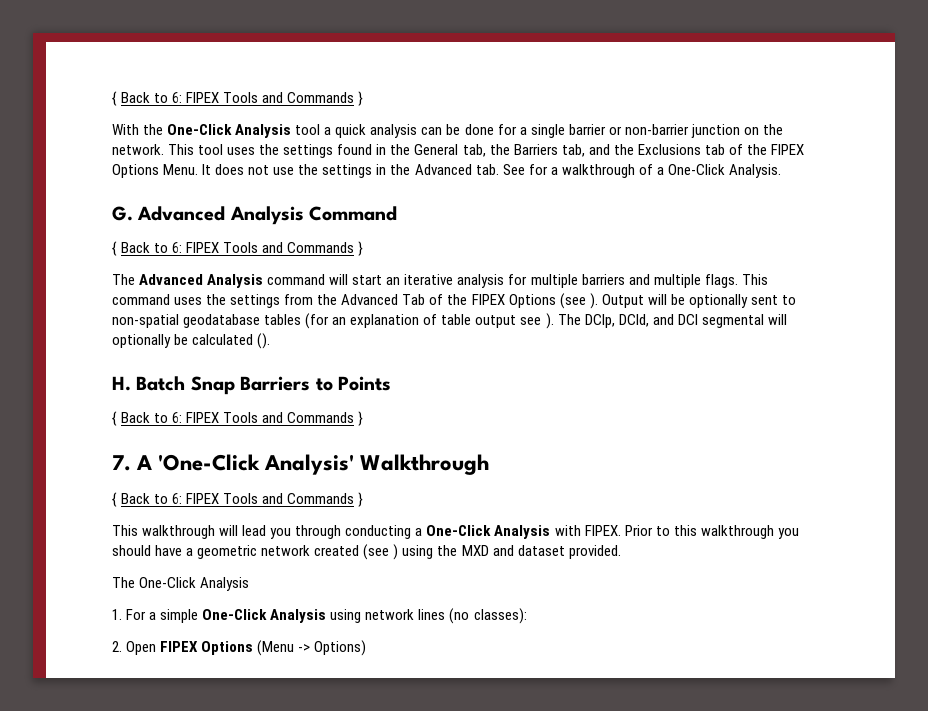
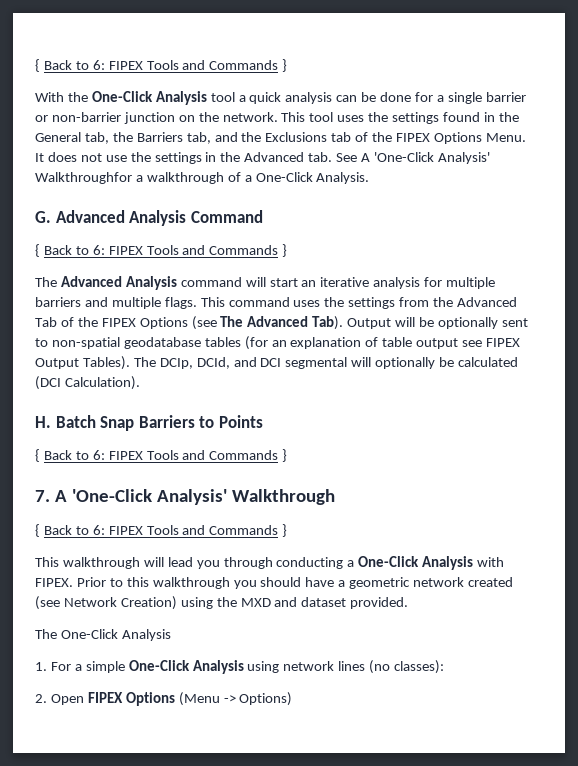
[528,164,548,175] for -> [361,152,490,164] [35,172,132,184] A 'One-Click Analysis' Walkthroughfor
[589,293,598,309] ). -> [220,316,344,330] The Advanced Tab).
[545,313,554,329] ). -> [486,338,521,347] [35,356,130,370] FIPEX Output Tables).
[257,333,271,349] (). -> [35,376,140,390] (DCI Calculation).
[393,544,399,560] ) -> [63,596,177,610] Network Creation)

